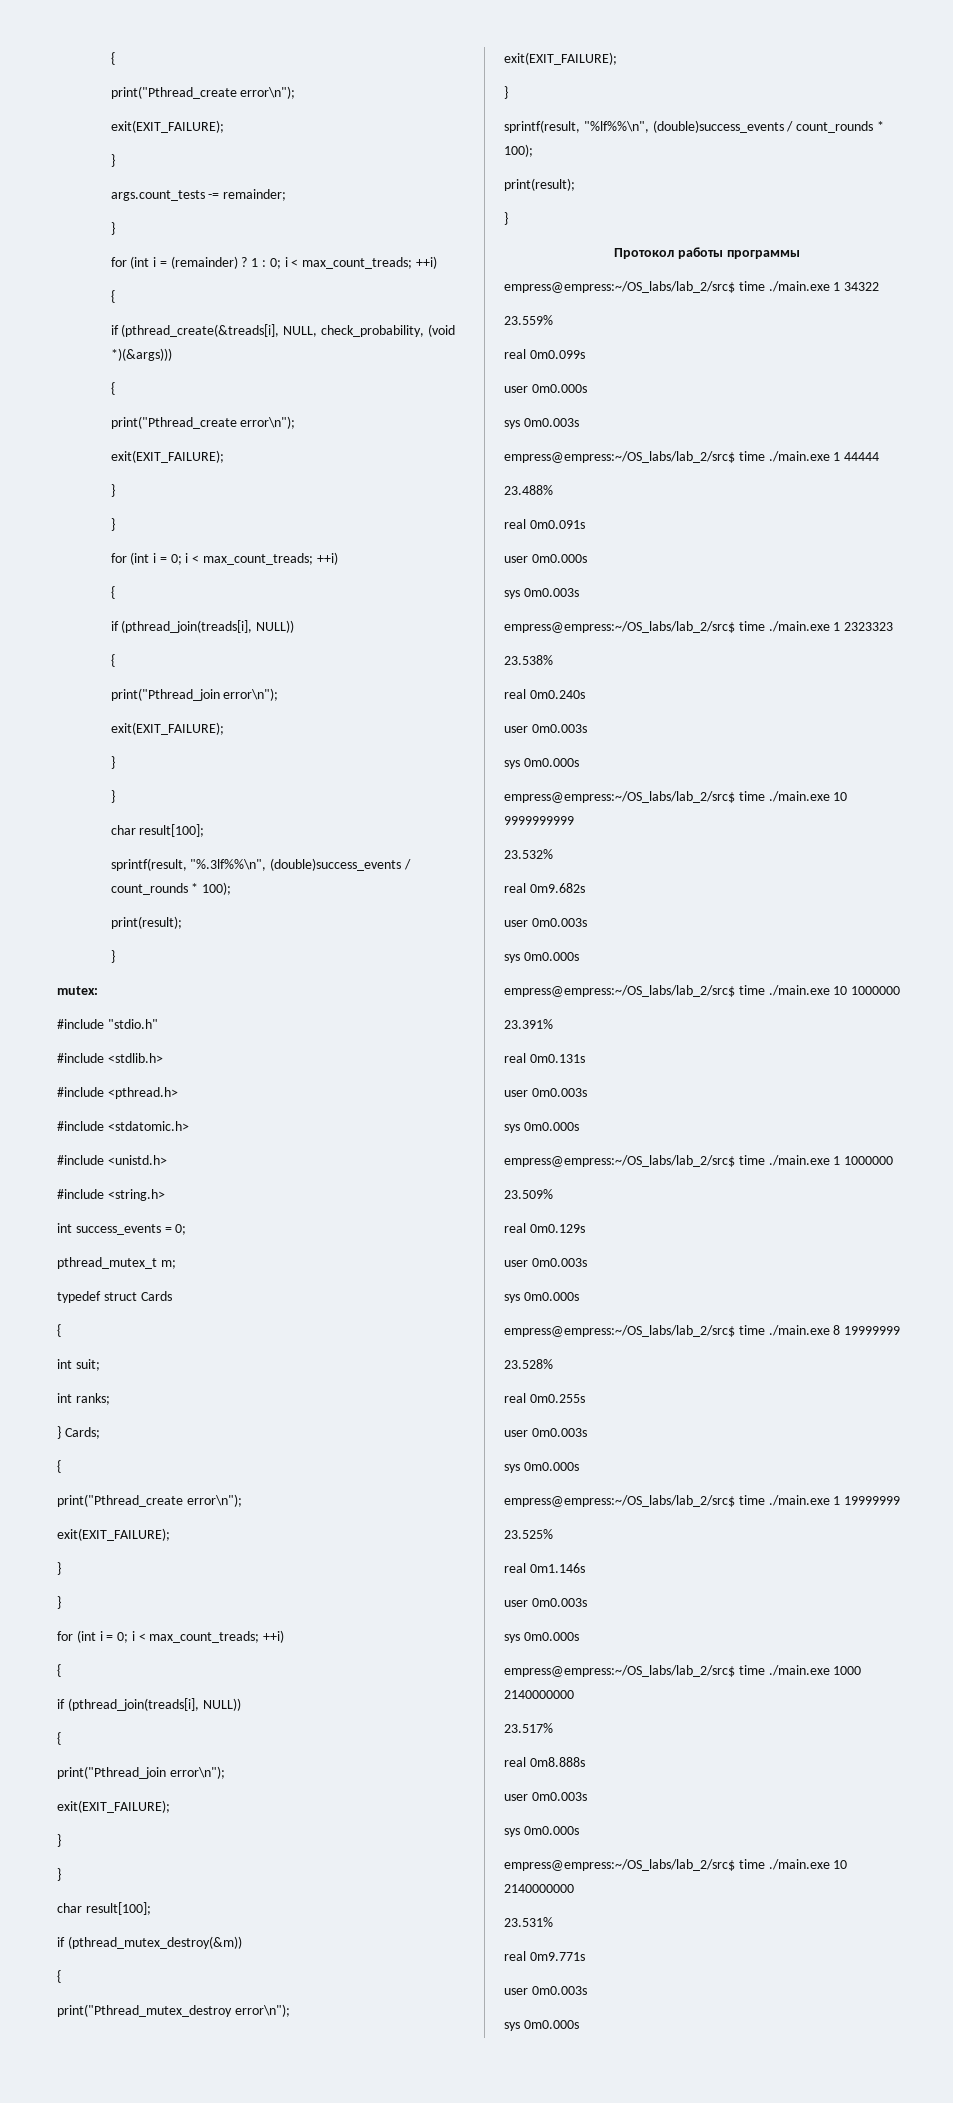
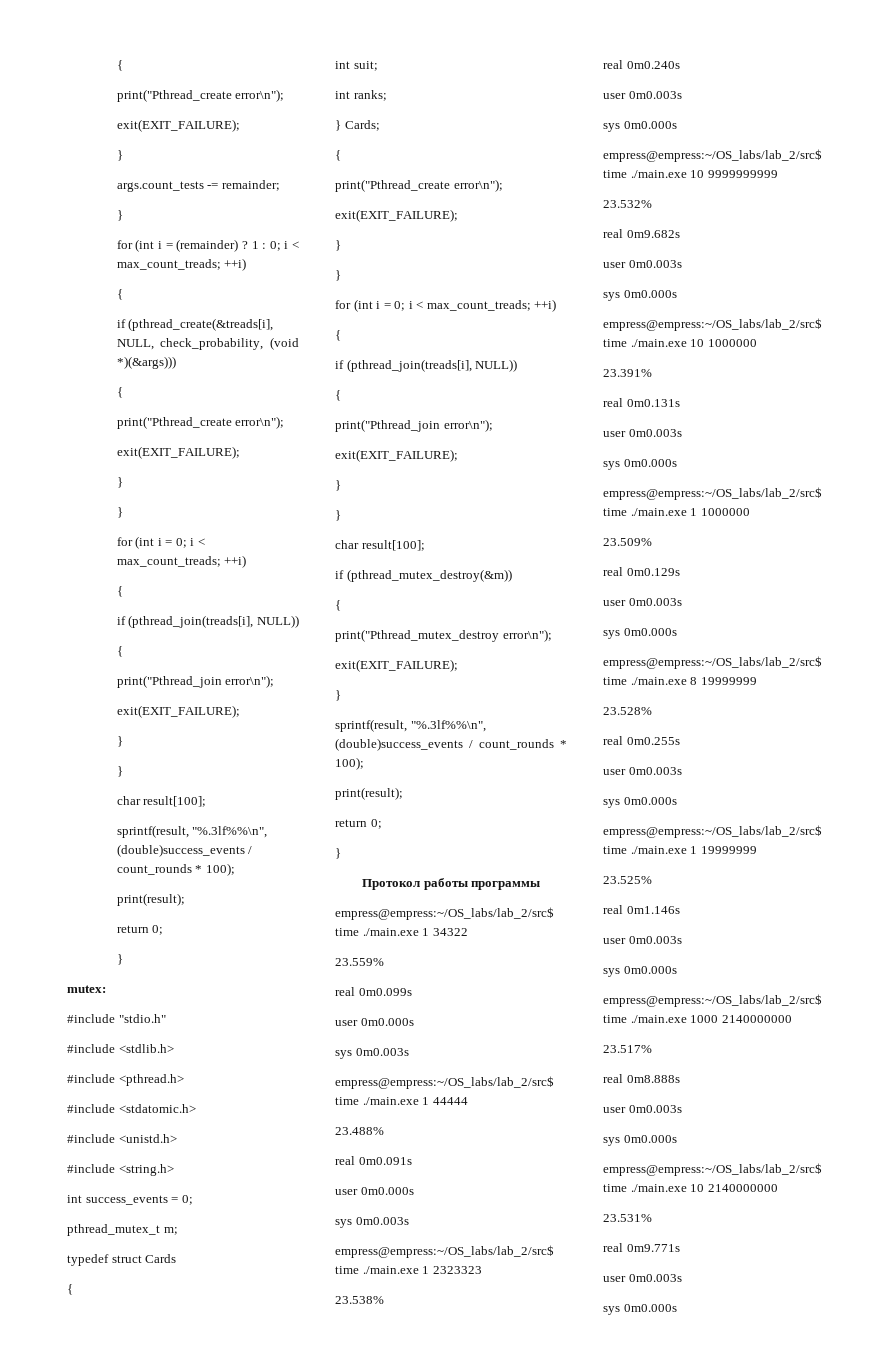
(182, 922) none -> [116,925,164,935] // return 0;
[583,120,884,133] [504,144,533,157] [504,178,575,191] "%lf%%\n", (double)success_events / count_rounds * 100); // print(result); -> [410,720,486,732] [335,738,567,751] [335,757,364,770] [335,787,403,800] [335,819,382,829] "%.3lf%%\n", (double)success_events / count_rounds * 100); // print(result); // return 0;

